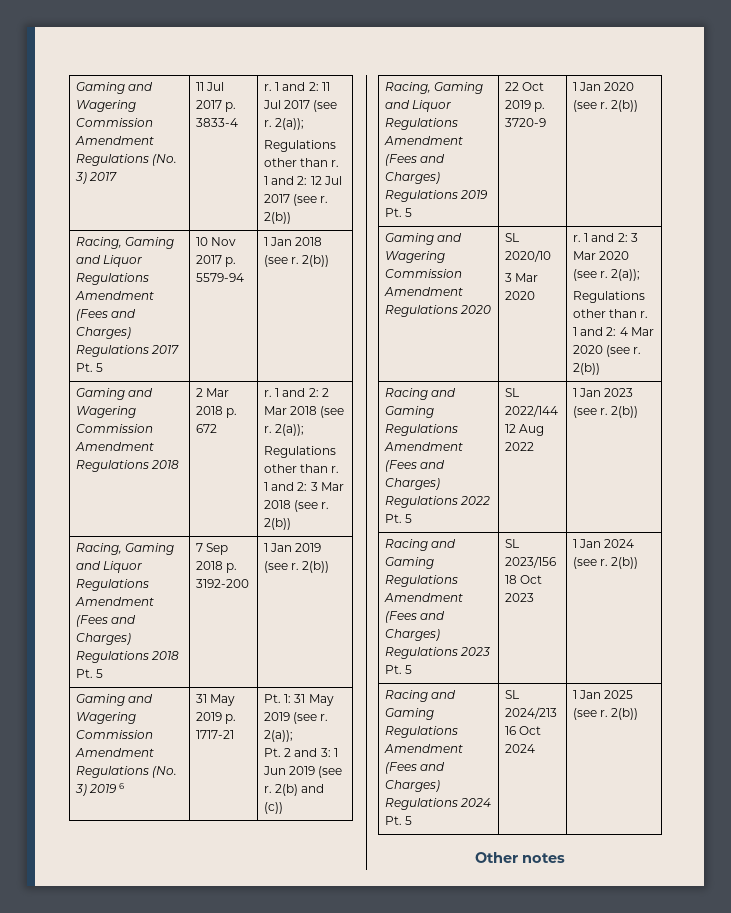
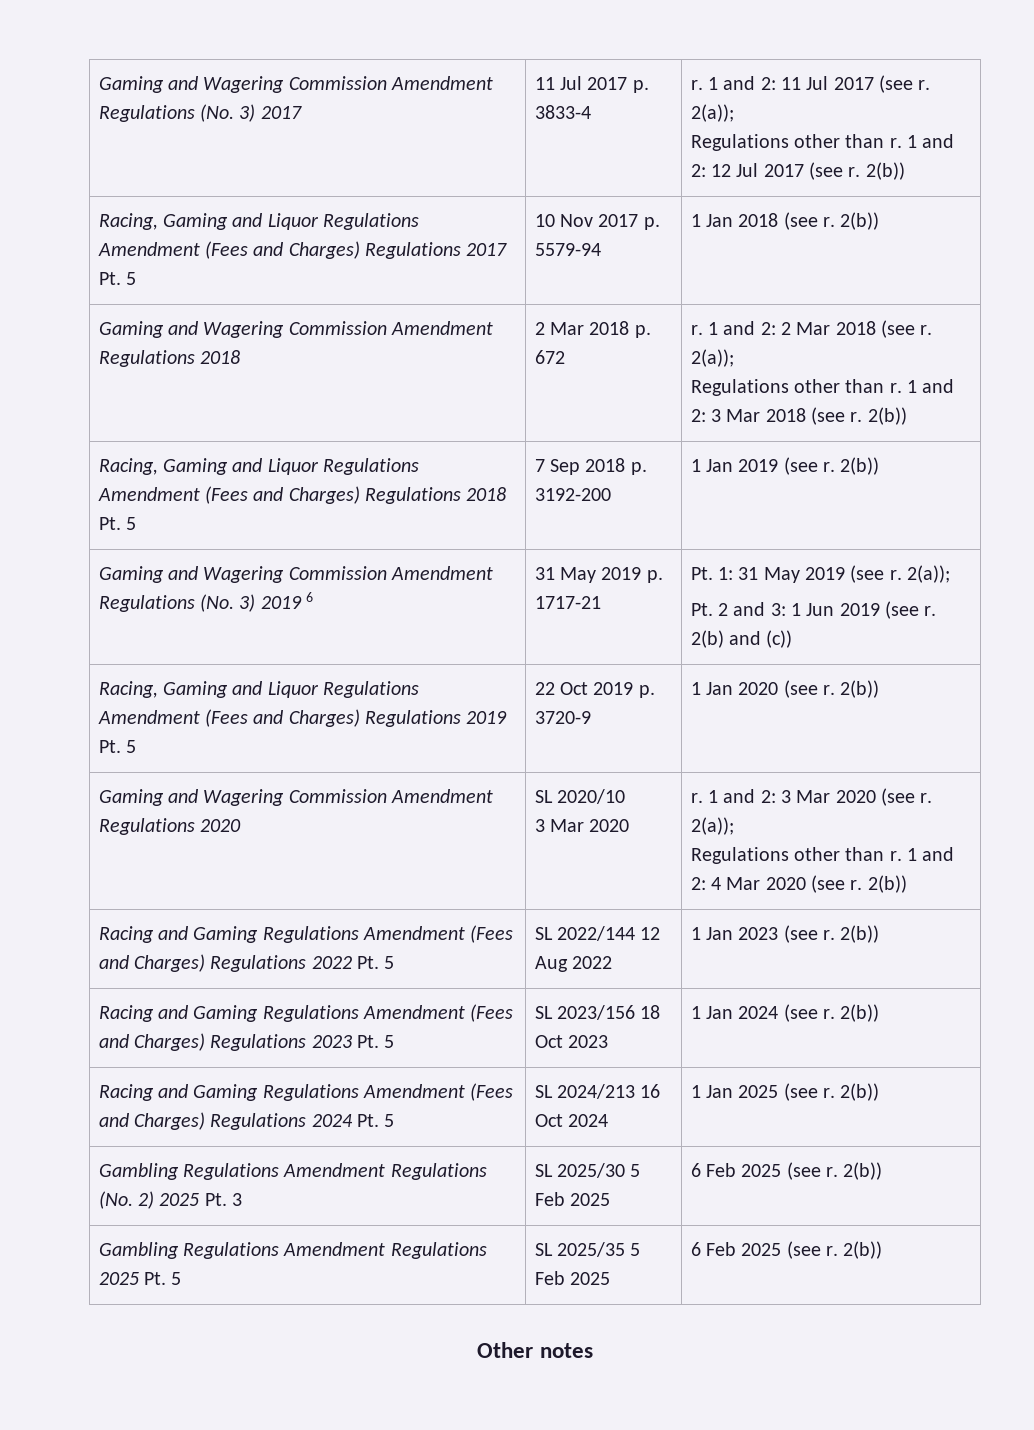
(639, 714) none -> [98,1163,487,1180] [98,1191,242,1209] [534,1163,641,1178] [534,1192,611,1206] [690,1162,883,1180] [98,1242,487,1259] [98,1272,182,1285] [534,1242,641,1257] [534,1271,611,1285] [690,1241,883,1259] // Gambling Regulations Amendment Regulations (No. 2) 2025 Pt. 3 | SL 2025/30 5 Feb 2025 | 6 Feb 2025 (see r. 2(b)) // Gambling Regulations Amendment Regulations 2025 Pt. 5 | SL 2025/35 5 Feb 2025 | 6 Feb 2025 (see r. 2(b))

